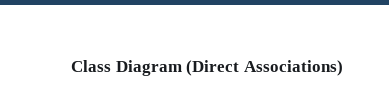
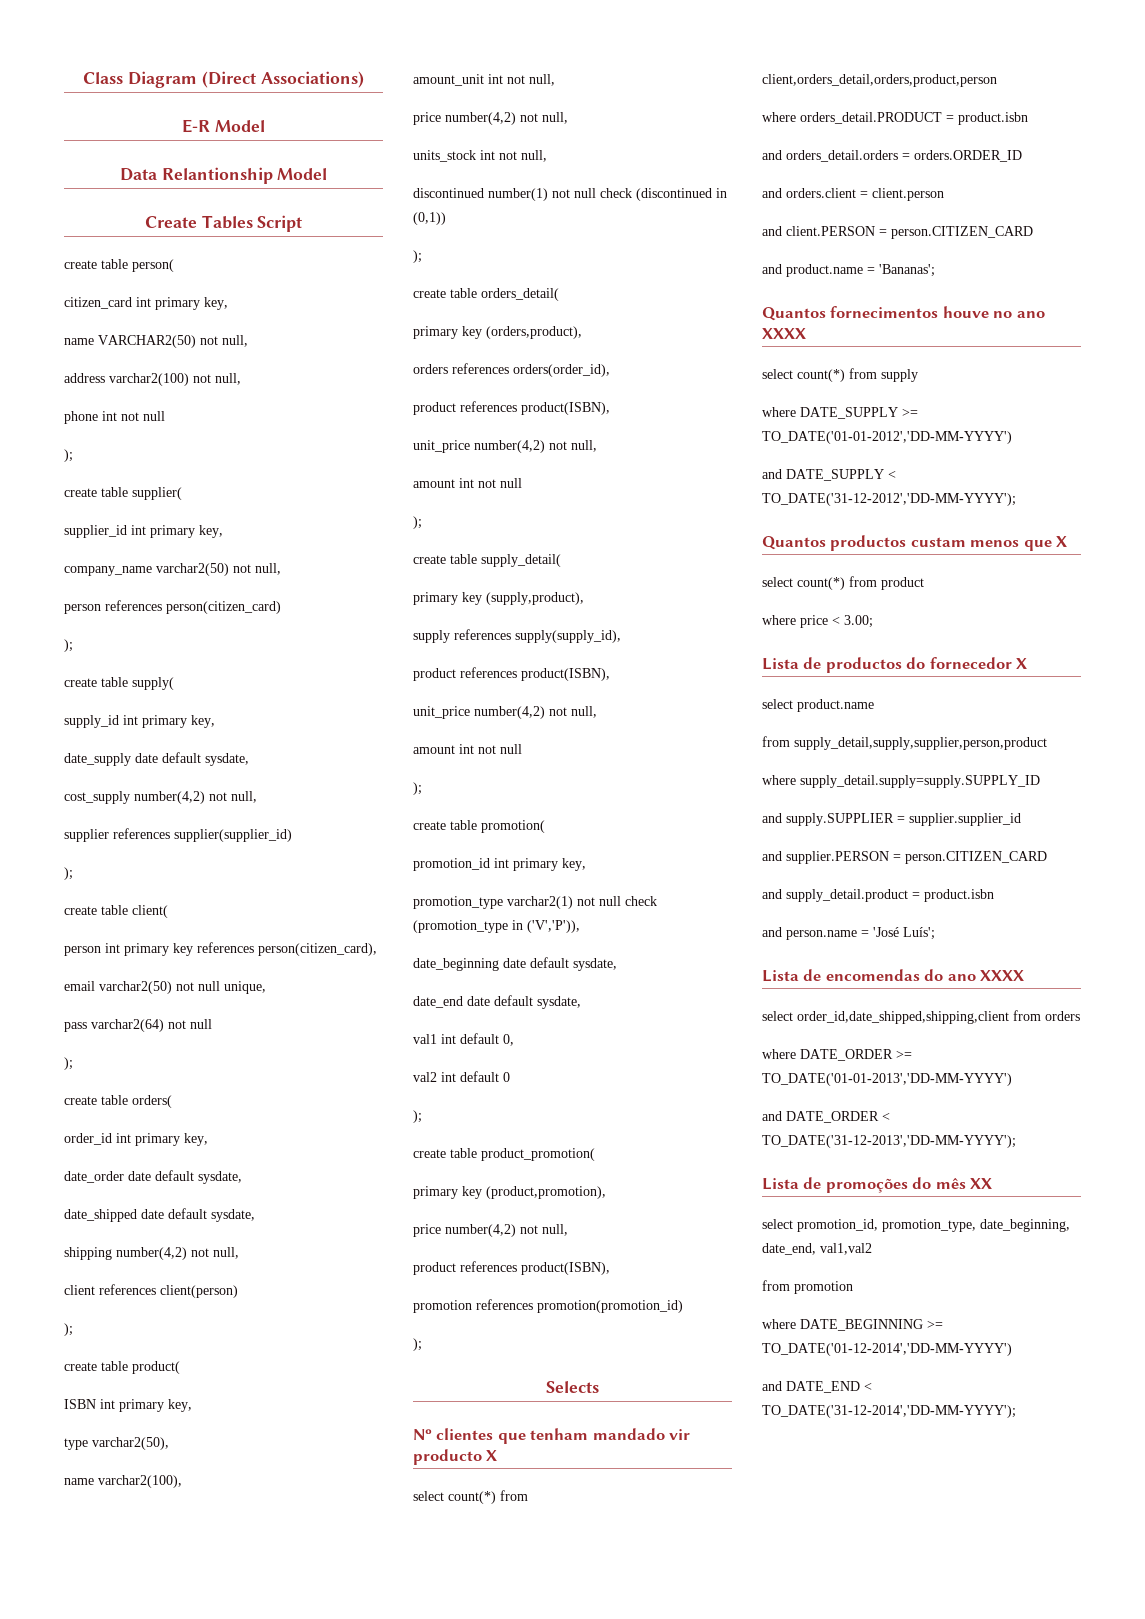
(343, 68) none -> [182,119,265,133] [119,167,328,184] [144,215,303,232] [64,259,174,272] [64,297,228,310] [64,335,248,348] [64,373,241,386] [64,411,165,424] [64,449,73,462] [64,487,182,500] [64,525,223,538] [64,563,281,576] [64,600,281,614] [64,639,73,652] [64,677,174,690] [64,715,215,728] [64,752,249,766] [64,791,257,804] [64,828,292,842] [64,867,73,880] [64,905,168,918] [64,942,377,956] [64,981,266,994] [64,1019,212,1032] [64,1057,73,1070] [64,1095,172,1108] [64,1133,208,1146] [64,1170,242,1184] [64,1208,255,1222] [64,1247,239,1260] [64,1284,238,1298] [64,1323,73,1336] [64,1361,180,1374] [64,1399,192,1412] [64,1437,169,1450] [64,1475,182,1488] [413,74,555,86] [413,112,568,125] [413,150,547,162] [413,188,727,201] [413,212,446,225] [413,250,422,263] [413,288,559,301] [413,326,582,339] [413,363,610,377] [413,401,610,415] [413,440,597,453] [413,478,522,488] [413,516,422,529] [413,554,561,567] [413,592,584,605] [413,629,621,643] [413,667,610,681] [413,706,597,719] [413,744,522,754] [413,782,422,795] [413,820,545,833] [413,858,586,871] [413,896,657,909] [413,920,580,933] [413,957,617,971] [413,995,581,1009] [413,1033,514,1046] [413,1071,510,1082] [413,1110,422,1123] [413,1148,595,1161] [413,1186,606,1199] [413,1224,568,1237] [413,1261,610,1275] [413,1299,683,1313] [413,1338,422,1351] [546,1381,599,1393] [413,1428,691,1444] [413,1449,498,1465] [413,1490,528,1504] [762,74,997,87] [762,112,1028,125] [762,150,1022,162] [762,188,944,201] [762,226,1033,239] [762,264,935,277] [762,306,1045,321] [762,328,806,339] [762,368,918,382] [762,407,918,419] [762,431,1012,444] [762,469,896,481] [762,493,1016,506] [762,535,1068,551] [762,576,924,590] [762,615,873,628] [762,657,1028,673] [762,699,874,712] [762,736,1047,750] [762,775,1040,788] [762,813,1021,826] [762,851,1047,864] [762,889,994,902] [762,927,935,940] [762,969,1025,982] [762,1010,1080,1024] [762,1049,912,1061] [762,1073,1012,1086] [762,1111,890,1123] [762,1135,1016,1148] [762,1177,993,1193] [762,1219,1070,1232] [762,1243,872,1255] [762,1280,853,1294] [762,1319,943,1331] [762,1343,1012,1356] [762,1381,872,1393] [762,1405,1016,1418] // E-R Model // Data Relantionship Model // Create Tables Script // create table person( // citizen_card int primary key, // name VARCHAR2(50) not null, // address varchar2(100) not null, // phone int not null // ); // create table supplier( // supplier_id int primary key, // company_name varchar2(50) not null, // person references person(citizen_card) // ); // create table supply( // supply_id int primary key, // date_supply date default sysdate, // cost_supply number(4,2) not null, // supplier references supplier(supplier_id) // ); // create table client( // person int primary key references person(citizen_card), // email varchar2(50) not null unique, // pass varchar2(64) not null // ); // create table orders( // order_id int primary key, // date_order date default sysdate, // date_shipped date default sysdate, // shipping number(4,2) not null, // client references client(person) // ); // create table product( // ISBN int primary key, // type varchar2(50), // name varchar2(100), // amount_unit int not null, // price number(4,2) not null, // units_stock int not null, // discontinued number(1) not null check (discontinued in (0,1)) // ); // create table orders_detail( // primary key (orders,product), // orders references orders(order_id), // product references product(ISBN), // unit_price number(4,2) not null, // amount int not null // ); // create table supply_detail( // primary key (supply,product), // supply references supply(supply_id), // product references product(ISBN), // unit_price number(4,2) not null, // amount int not null // ); // create table promotion( // promotion_id int primary key, // promotion_type varchar2(1) not null check (promotion_type in ('V','P')), // date_beginning date default sysdate, // date_end date default sysdate, // val1 int default 0, // val2 int default 0 // ); // create table product_promotion( // primary key (product,promotion), // price number(4,2) not null, // product references product(ISBN), // promotion references promotion(promotion_id) // ); // Selects // Nº clientes que tenham mandado vir producto X // select count(*) from client,orders_detail,orders,product,person // where orders_detail.PRODUCT = product.isbn // and orders_detail.orders = orders.ORDER_ID // and orders.client = client.person // and client.PERSON = person.CITIZEN_CARD // and product.name = 'Bananas'; // Quantos fornecimentos houve no ano XXXX // select count(*) from supply // where DATE_SUPPLY >= TO_DATE('01-01-2012','DD-MM-YYYY') // and DATE_SUPPLY < TO_DATE('31-12-2012','DD-MM-YYYY'); // Quantos productos custam menos que X // select count(*) from product // where price < 3.00; // Lista de productos do fornecedor X // select product.name // from supply_detail,supply,supplier,person,product // where supply_detail.supply=supply.SUPPLY_ID // and supply.SUPPLIER = supplier.supplier_id // and supplier.PERSON = person.CITIZEN_CARD // and supply_detail.product = product.isbn // and person.name = 'José Luís'; // Lista de encomendas do ano XXXX // select order_id,date_shipped,shipping,client from orders // where DATE_ORDER >= TO_DATE('01-01-2013','DD-MM-YYYY') // and DATE_ORDER < TO_DATE('31-12-2013','DD-MM-YYYY'); // Lista de promoções do mês XX // select promotion_id, promotion_type, date_beginning, date_end, val1,val2 // from promotion // where DATE_BEGINNING >= TO_DATE('01-12-2014','DD-MM-YYYY') // and DATE_END < TO_DATE('31-12-2014','DD-MM-YYYY');

